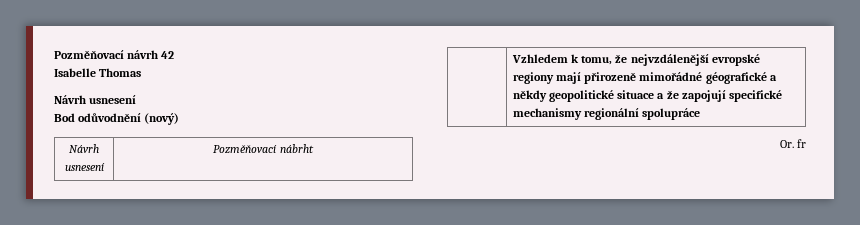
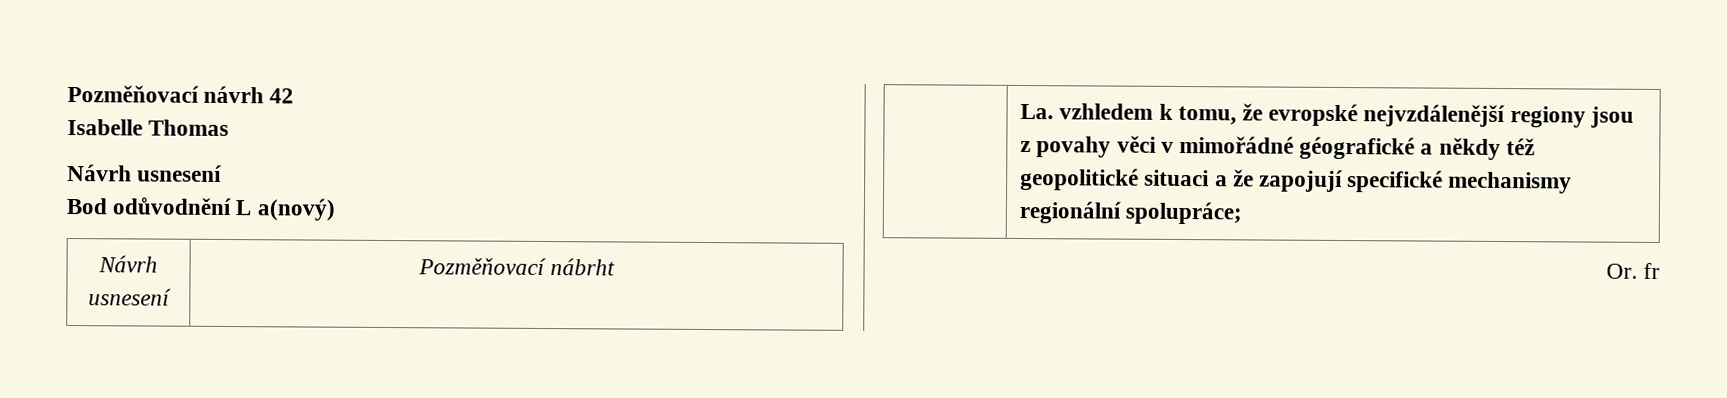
[144,113,180,125] (nový) -> [235,198,335,221] L a(nový)
[511,54,568,63] Vzhledem -> [1020,103,1154,120] La. vzhledem
[630,54,760,66] [512,72,637,84] nejvzdálenější evropské regiony mají přirozeně -> [1268,103,1634,128] [1020,135,1174,158] evropské nejvzdálenější regiony jsou z povahy věci v
[548,90,655,102] geopolitické situace -> [1505,138,1535,156] [1020,167,1211,191] též geopolitické situaci
[642,108,701,120] spolupráce -> [1125,201,1243,225] spolupráce;

